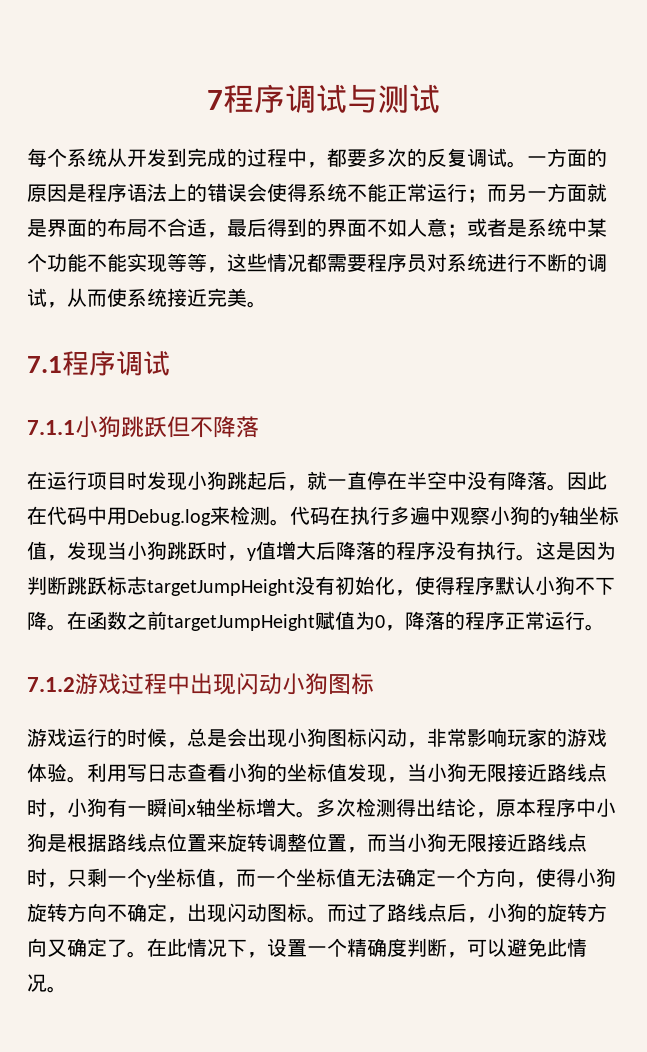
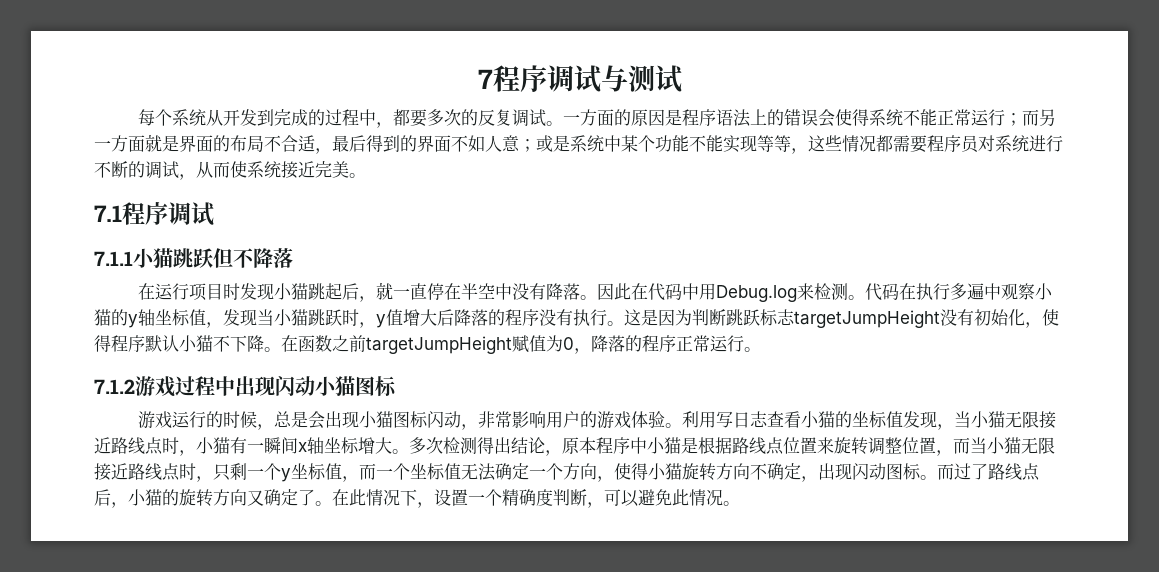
[487,218,507,237] 者 -> (553, 143) none
[98,416,121,438] 狗 -> [153,248,173,268] 猫
[207,471,227,490] 狗 -> [290,283,308,300] 猫
[510,506,530,525] 狗 -> [94,309,111,326] 猫
[147,541,167,560] 狗 -> [291,309,308,326] 猫
[555,576,575,595] 狗 -> [196,335,213,352] 猫
[305,673,328,695] 狗 -> [335,376,355,396] 猫
[307,728,327,747] 狗 -> [375,411,393,428] 猫
[507,728,547,747] 玩家 -> [545,411,580,428] 用户
[247,763,267,782] 狗 -> [817,411,835,428] 猫
[447,763,467,782] 狗 -> [987,411,1005,428] 猫
[87,798,107,817] 狗 -> [213,437,230,454] 猫
[27,833,47,852] 狗 -> [664,437,681,454] 猫
[427,833,447,852] 狗 -> [1004,437,1021,454] 猫
[596,868,616,887] 狗 -> [665,463,682,480] 猫
[507,903,527,922] 狗 -> [145,489,162,506] 猫

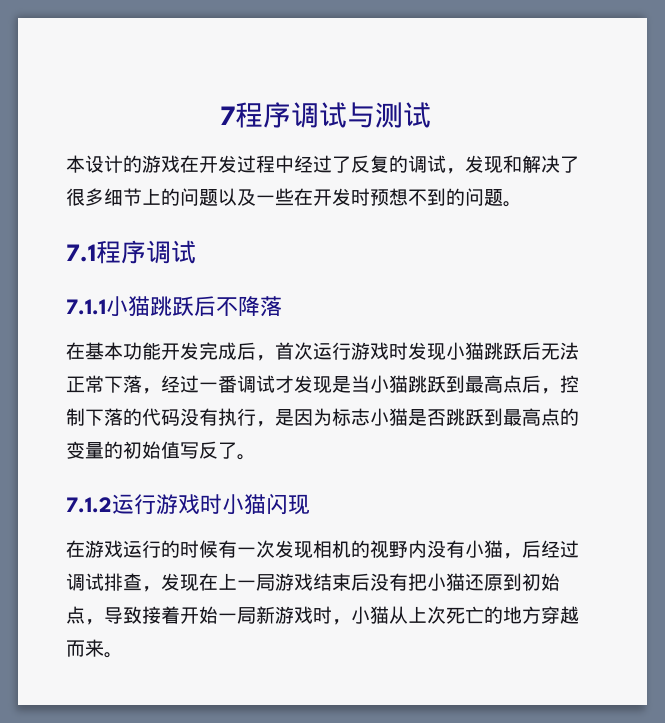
[137,109,1056,128] [94,134,1063,154] [94,161,349,180] 每个系统从开发到完成的过程中，都要多次的反复调试。一方面的原因是程序语法上的错误会使得系统不能正常运行；而另一方面就是界面的布局不合适，最后得到的界面不如人意；或是系统中某个功能不能实现等等，这些情况都需要程序员对系统进行不断的调试，从而使系统接近完美 -> [66,155,579,174] [66,188,503,206] 本设计的游戏在开发过程中经过了反复的调试，发现和解决了很多细节上的问题以及一些在开发时预想不到的问题
[213,248,233,268] 但 -> [194,296,216,316] 后
[154,282,1053,302] [94,309,1059,328] [94,335,761,354] [94,376,397,397] [137,411,1056,430] [94,437,1055,456] [94,463,1040,482] [94,489,723,508] 运行项目时发现小猫跳起后，就一直停在半空中没有降落。因此在代码中用Debug.log来检测。代码在执行多遍中观察小猫的y轴坐标值，发现当小猫跳跃时，y值增大后降落的程序没有执行。这是因为判断跳跃标志targetJumpHeight没有初始化，使得程序默认小猫不下降。在函数之前targetJumpHeight赋值为0，降落的程序正常运行。 // 7.1.2游戏过程中出现闪动小猫图标 // 游戏运行的时候，总是会出现小猫图标闪动，非常影响用户的游戏体验。利用写日志查看小猫的坐标值发现，当小猫无限接近路线点时，小猫有一瞬间x轴坐标增大。多次检测得出结论，原本程序中小猫是根据路线点位置来旋转调整位置，而当小猫无限接近路线点时，只剩一个y坐标值，而一个坐标值无法确定一个方向，使得小猫旋转方向不确定，出现闪动图标。而过了路线点后，小猫的旋转方向又确定了。在此情况下，设置一个精确度判断，可以避免此情况 -> [85,342,579,361] [66,375,579,394] [66,408,579,427] [66,441,256,460] [66,493,310,515] [66,540,579,559] [66,573,560,592] [66,606,579,625] [66,639,104,657] 基本功能开发完成后，首次运行游戏时发现小猫跳跃后无法正常下落，经过一番调试才发现是当小猫跳跃到最高点后，控制下落的代码没有执行，是因为标志小猫是否跳跃到最高点的变量的初始值写反了。 // 7.1.2运行游戏时小猫闪现 // 在游戏运行的时候有一次发现相机的视野内没有小猫，后经过调试排查，发现在上一局游戏结束后没有把小猫还原到初始点，导致接着开始一局新游戏时，小猫从上次死亡的地方穿越而来

